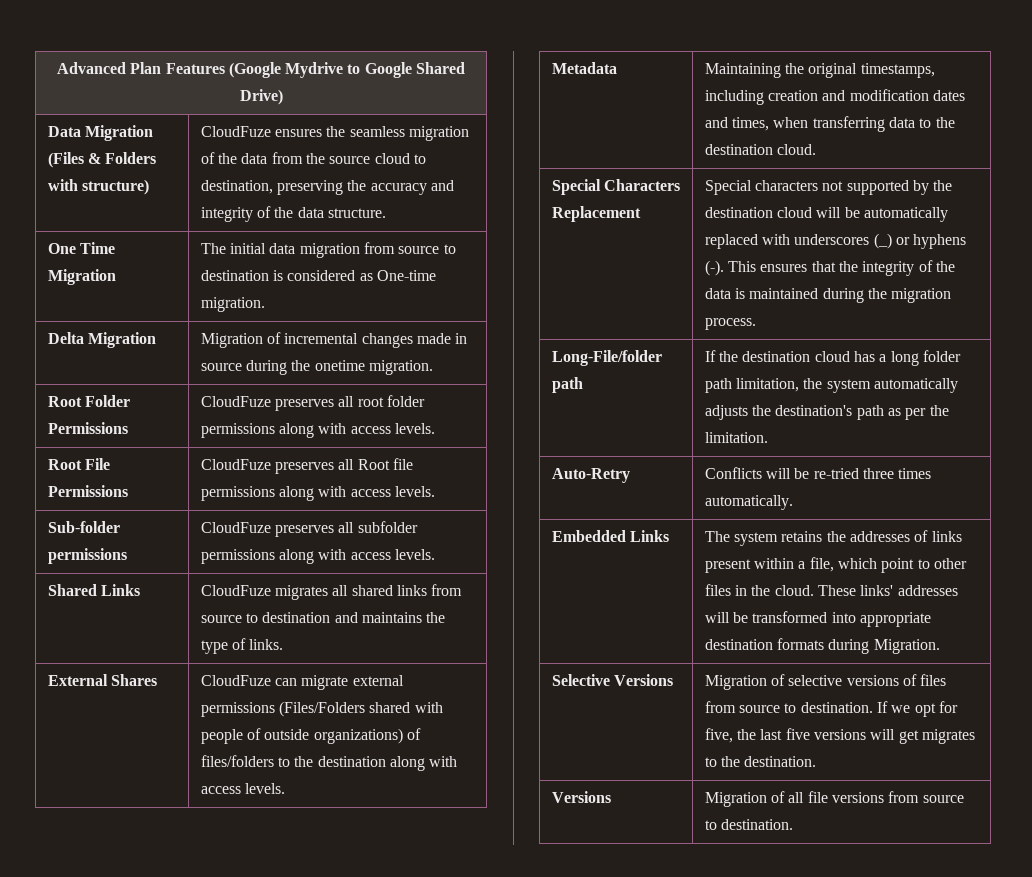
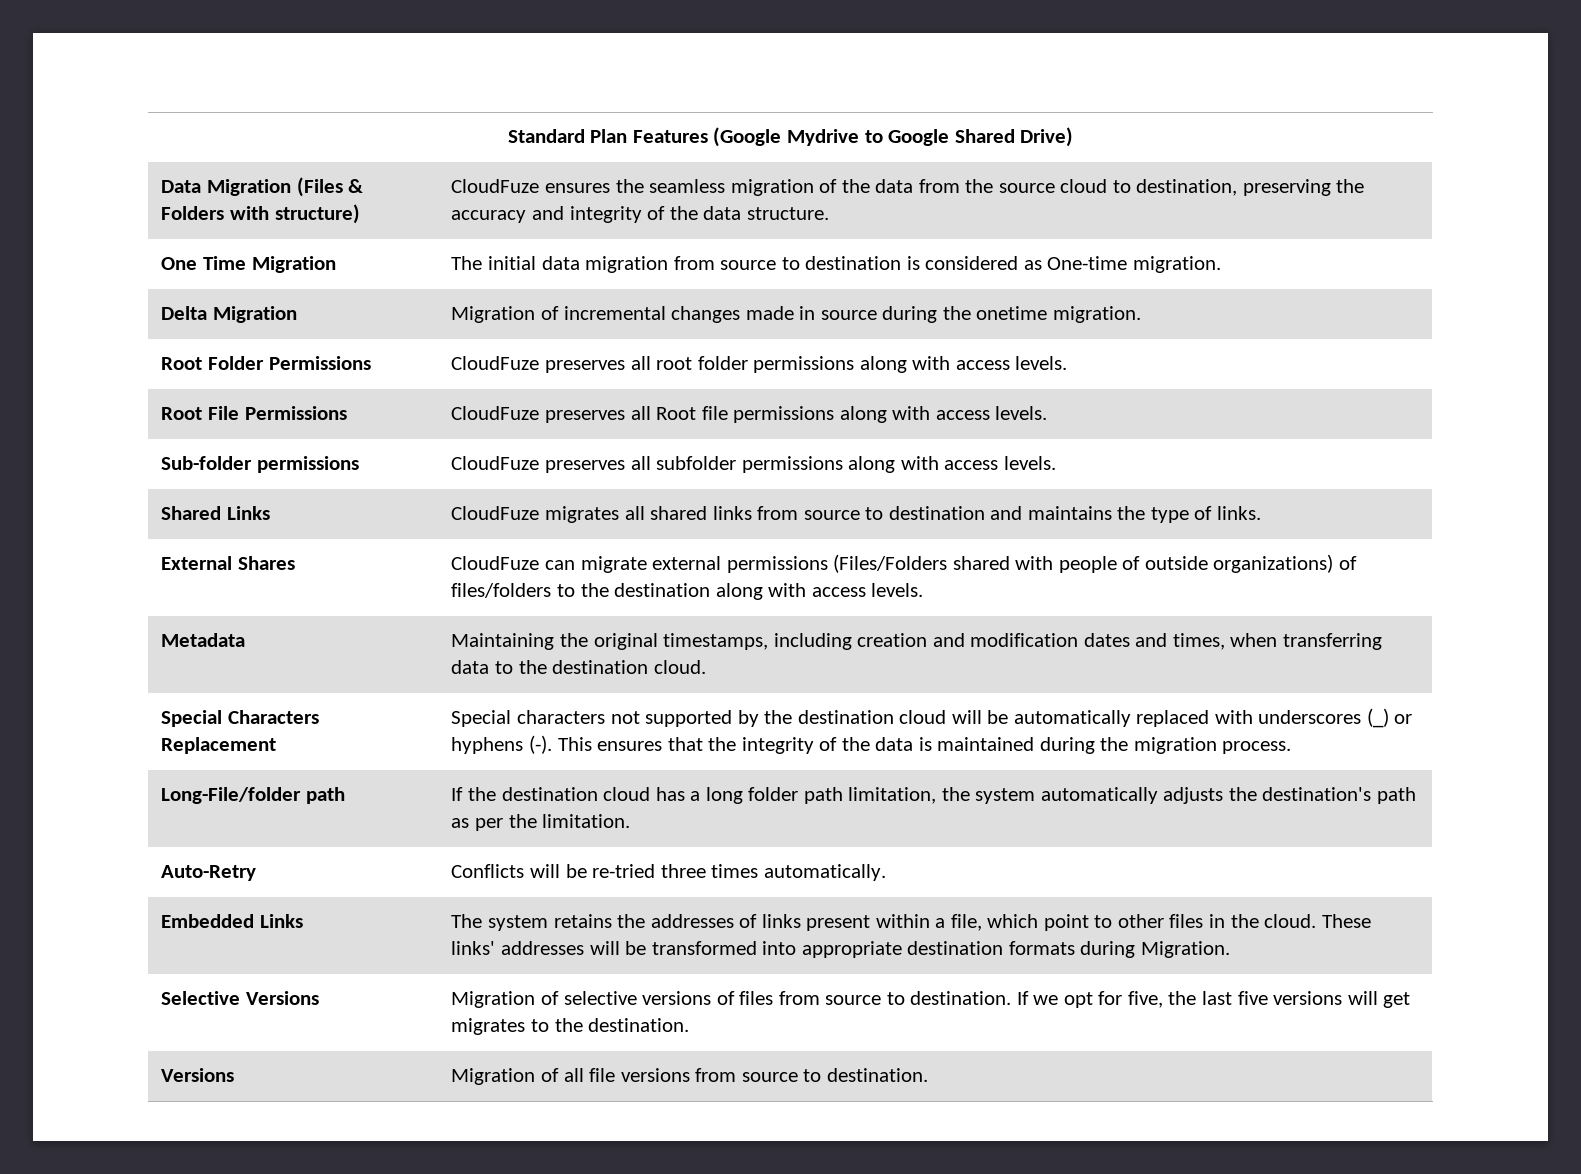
[56,62,126,74] Advanced -> [507,129,585,143] Standard

